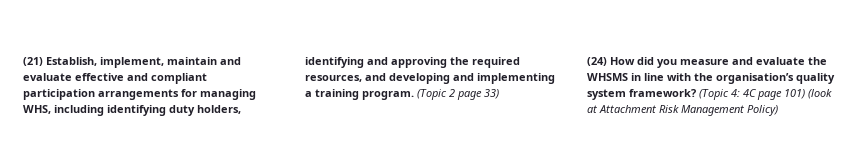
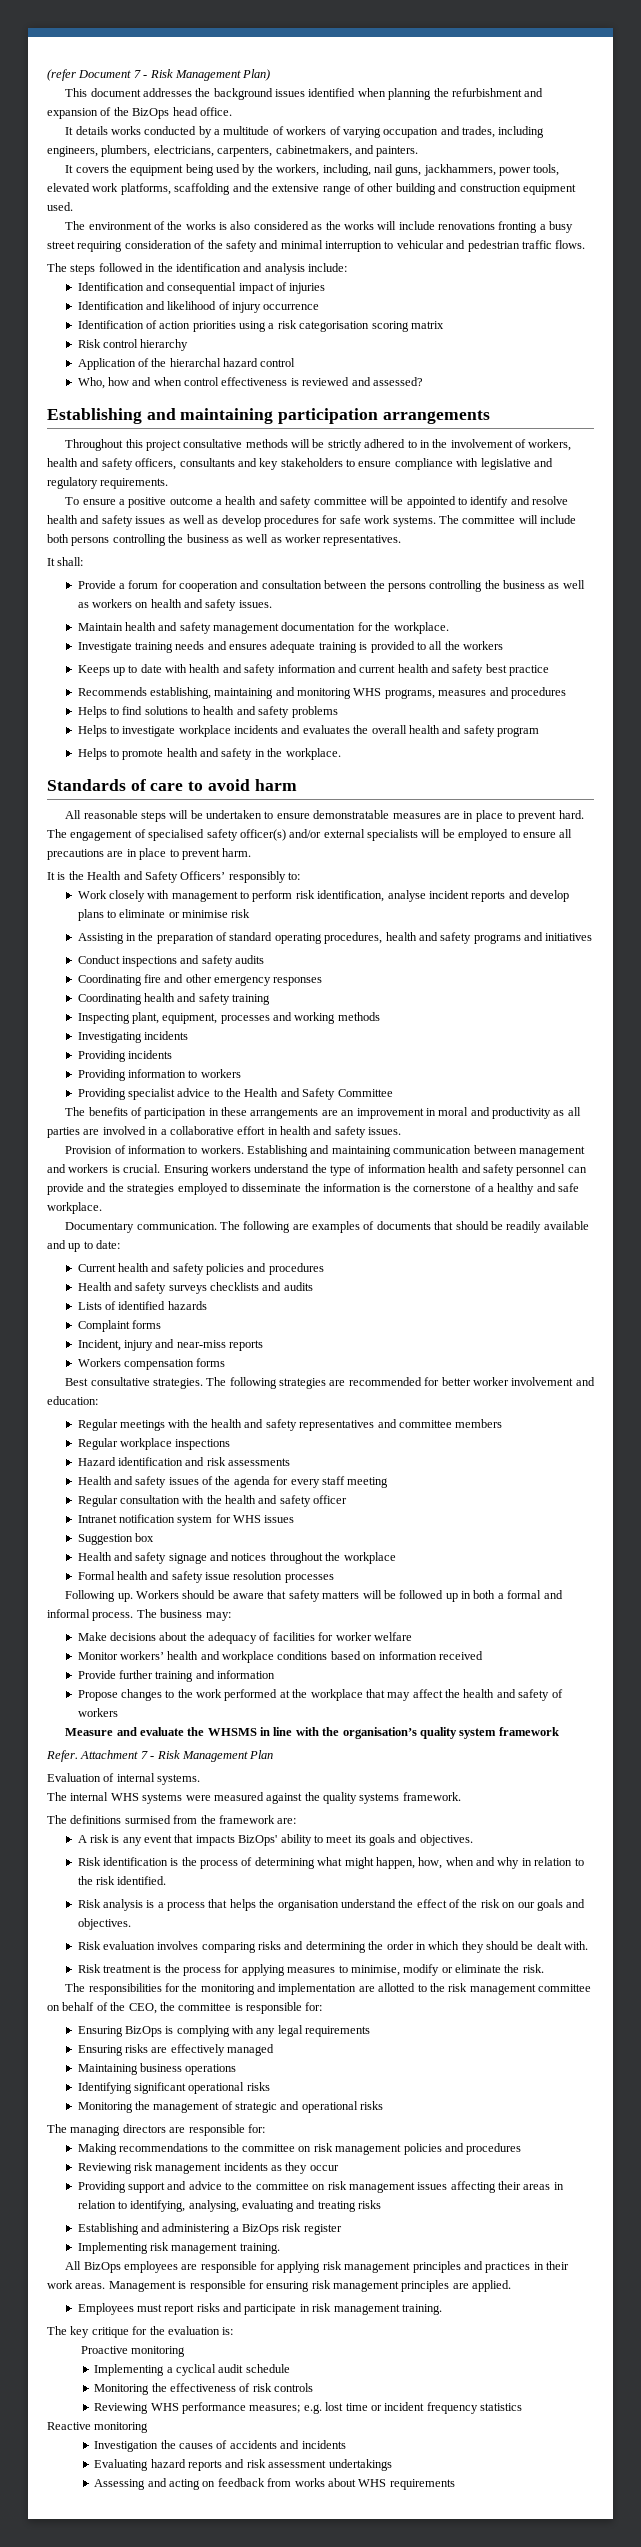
[23,57,241,68] [23,73,207,84] [23,89,256,100] [23,105,241,116] [305,57,520,68] [305,73,555,84] [305,89,499,100] [587,57,729,68] (21) Establish, implement, maintain and evaluate effective and compliant participation arrangements for managing WHS, including identifying duty holders, identifying and approving the required resources, and developing and implementing a training program. (Topic 2 page 33) // (24) How did you measure -> [47,69,271,81] [65,88,544,100] [47,107,232,119] [65,126,545,138] [47,145,419,157] [65,164,560,176] [47,183,576,195] [47,202,73,211] [65,221,574,233] [47,240,586,252] [47,263,347,275] [77,282,326,294] [77,301,320,313] [77,320,444,332] [77,339,189,351] [77,358,296,370] [77,377,423,389] [47,408,490,424] [65,439,572,451] [47,458,553,470] [47,477,169,489] [65,496,569,508] [47,515,576,527] [47,534,402,546] [47,557,84,566] [77,580,585,592] [77,599,272,611] [77,622,449,634] [77,641,504,653] [77,664,550,676] [77,687,566,699] [77,706,338,718] [77,725,540,737] [77,748,341,760] [47,779,297,791] [65,810,584,822] [47,829,573,841] [47,848,252,860] [47,871,300,883] [77,890,570,902] [77,909,251,921] [77,932,593,944] [77,955,265,967] [77,974,323,986] [77,993,271,1005] [77,1012,380,1024] [77,1031,188,1043] [77,1050,172,1062] [77,1069,241,1081] [77,1088,393,1100] [65,1107,581,1119] [47,1126,402,1138] [65,1145,585,1157] [47,1164,587,1176] [47,1183,579,1195] [47,1202,102,1214] [65,1221,589,1233] [47,1240,121,1252] [77,1263,324,1275] [77,1282,313,1294] [77,1301,207,1310] [77,1320,161,1332] [77,1339,264,1351] [77,1358,226,1370] [65,1377,595,1389] [47,1396,98,1405] [77,1419,503,1431] [77,1438,231,1450] [77,1457,291,1466] [77,1476,389,1488] [77,1495,348,1507] [77,1514,295,1526] [77,1533,154,1545] [77,1552,396,1564] [77,1571,334,1583] [65,1590,563,1602] [47,1609,231,1621] [77,1632,412,1644] [77,1651,483,1663] [77,1670,276,1682] [77,1689,563,1701] [77,1708,118,1717] [65,1728,114,1736] (refer Document 7 - Risk Management Plan) // This document addresses the background issues identified when planning the refurbishment and expansion of the BizOps head office. // It details works conducted by a multitude of workers of varying occupation and trades, including engineers, plumbers, electricians, carpenters, cabinetmakers, and painters. // It covers the equipment being used by the workers, including, nail guns, jackhammers, power tools, elevated work platforms, scaffolding and the extensive range of other building and construction equipment used. // The environment of the works is also considered as the works will include renovations fronting a busy street requiring consideration of the safety and minimal interruption to vehicular and pedestrian traffic flows. // The steps followed in the identification and analysis include: // Identification and consequential impact of injuries // Identification and likelihood of injury occurrence // Identification of action priorities using a risk categorisation scoring matrix // Risk control hierarchy // Application of the hierarchal hazard control // Who, how and when control effectiveness is reviewed and assessed? // Establishing and maintaining participation arrangements // Throughout this project consultative methods will be strictly adhered to in the involvement of workers, health and safety officers, consultants and key stakeholders to ensure compliance with legislative and regulatory requirements. // To ensure a positive outcome a health and safety committee will be appointed to identify and resolve health and safety issues as well as develop procedures for safe work systems. The committee will include both persons controlling the business as well as worker representatives. // It shall: // Provide a forum for cooperation and consultation between the persons controlling the business as well as workers on health and safety issues. // Maintain health and safety management documentation for the workplace. // Investigate training needs and ensures adequate training is provided to all the workers // Keeps up to date with health and safety information and current health and safety best practice // Recommends establishing, maintaining and monitoring WHS programs, measures and procedures // Helps to find solutions to health and safety problems // Helps to investigate workplace incidents and evaluates the overall health and safety program // Helps to promote health and safety in the workplace. // Standards of care to avoid harm // All reasonable steps will be undertaken to ensure demonstratable measures are in place to prevent hard. The engagement of specialised safety officer(s) and/or external specialists will be employed to ensure all precautions are in place to prevent harm. // It is the Health and Safety Officers’ responsibly to: // Work closely with management to perform risk identification, analyse incident reports and develop plans to eliminate or minimise risk // Assisting in the preparation of standard operating procedures, health and safety programs and initiatives // Conduct inspections and safety audits // Coordinating fire and other emergency responses // Coordinating health and safety training // Inspecting plant, equipment, processes and working methods // Investigating incidents // Providing incidents // Providing information to workers // Providing specialist advice to the Health and Safety Committee // The benefits of participation in these arrangements are an improvement in moral and productivity as all parties are involved in a collaborative effort in health and safety issues. // Provision of information to workers. Establishing and maintaining communication between management and workers is crucial. Ensuring workers understand the type of information health and safety personnel can provide and the strategies employed to disseminate the information is the cornerstone of a healthy and safe workplace. // Documentary communication. The following are examples of documents that should be readily available and up to date: // Current health and safety policies and procedures // Health and safety surveys checklists and audits // Lists of identified hazards // Complaint forms // Incident, injury and near-miss reports // Workers compensation forms // Best consultative strategies. The following strategies are recommended for better worker involvement and education: // Regular meetings with the health and safety representatives and committee members // Regular workplace inspections // Hazard identification and risk assessments // Health and safety issues of the agenda for every staff meeting // Regular consultation with the health and safety officer // Intranet notification system for WHS issues // Suggestion box // Health and safety signage and notices throughout the workplace // Formal health and safety issue resolution processes // Following up. Workers should be aware that safety matters will be followed up in both a formal and informal process. The business may: // Make decisions about the adequacy of facilities for worker welfare // Monitor workers’ health and workplace conditions based on information received // Provide further training and information // Propose changes to the work performed at the workplace that may affect the health and safety of workers // Measure
[629,89,832,100] [587,105,778,116] framework? (Topic 4: 4C page 101) (look at Attachment Risk Management Policy) -> [498,1727,559,1736] [46,1750,274,1762] [47,1773,201,1785] [47,1792,461,1804] [47,1815,297,1824] [77,1834,473,1846] [77,1857,584,1869] [77,1876,167,1885] [77,1899,586,1911] [77,1918,131,1930] [77,1941,589,1953] [77,1964,544,1976] [65,1983,592,1995] [47,2002,323,2014] [77,2025,371,2037] [77,2044,275,2056] [77,2063,237,2075] [77,2082,270,2094] [77,2101,384,2113] [47,2124,265,2136] [77,2143,522,2155] [77,2162,339,2174] [77,2181,564,2193] [77,2200,382,2212] [77,2223,342,2235] [77,2242,280,2254] [65,2261,570,2273] [47,2280,512,2292] [77,2303,442,2315] [47,2326,234,2338] [80,2346,185,2357] [94,2364,290,2376] [94,2383,314,2395] [94,2402,523,2414] [47,2422,149,2433] [94,2440,346,2452] [94,2459,392,2471] [94,2478,455,2490] framework // Refer. Attachment 7 - Risk Management Plan // Evaluation of internal systems. // The internal WHS systems were measured against the quality systems framework. // The definitions surmised from the framework are: // A risk is any event that impacts BizOps' ability to meet its goals and objectives. // Risk identification is the process of determining what might happen, how, when and why in relation to the risk identified. // Risk analysis is a process that helps the organisation understand the effect of the risk on our goals and objectives. // Risk evaluation involves comparing risks and determining the order in which they should be dealt with. // Risk treatment is the process for applying measures to minimise, modify or eliminate the risk. // The responsibilities for the monitoring and implementation are allotted to the risk management committee on behalf of the CEO, the committee is responsible for: // Ensuring BizOps is complying with any legal requirements // Ensuring risks are effectively managed // Maintaining business operations // Identifying significant operational risks // Monitoring the management of strategic and operational risks // The managing directors are responsible for: // Making recommendations to the committee on risk management policies and procedures // Reviewing risk management incidents as they occur // Providing support and advice to the committee on risk management issues affecting their areas in relation to identifying, analysing, evaluating and treating risks // Establishing and administering a BizOps risk register // Implementing risk management training. // All BizOps employees are responsible for applying risk management principles and practices in their work areas. Management is responsible for ensuring risk management principles are applied. // Employees must report risks and participate in risk management training. // The key critique for the evaluation is: // Proactive monitoring // Implementing a cyclical audit schedule // Monitoring the effectiveness of risk controls // Reviewing WHS performance measures; e.g. lost time or incident frequency statistics // Reactive monitoring // Investigation the causes of accidents and incidents // Evaluating hazard reports and risk assessment undertakings // Assessing and acting on feedback from works about WHS requirements

